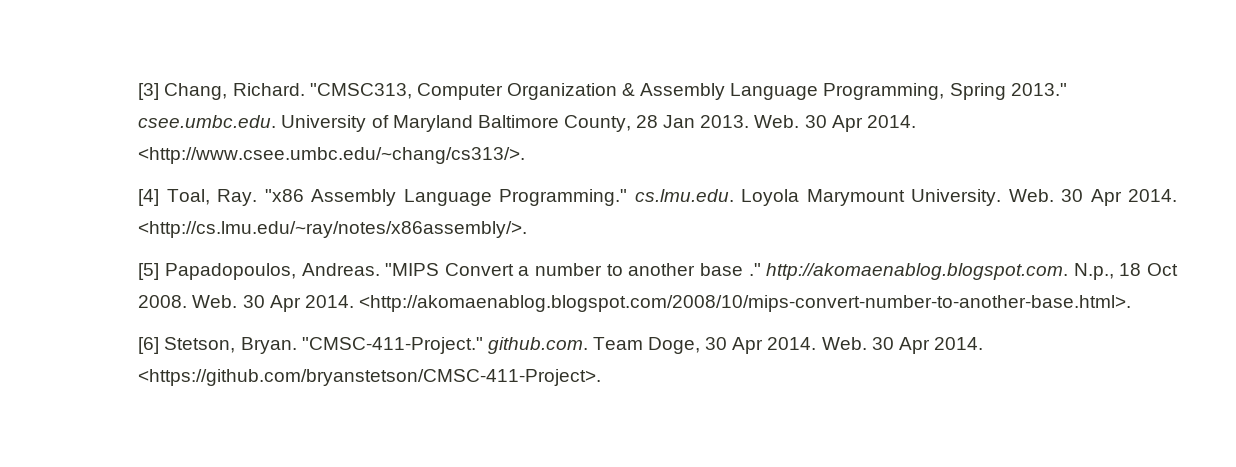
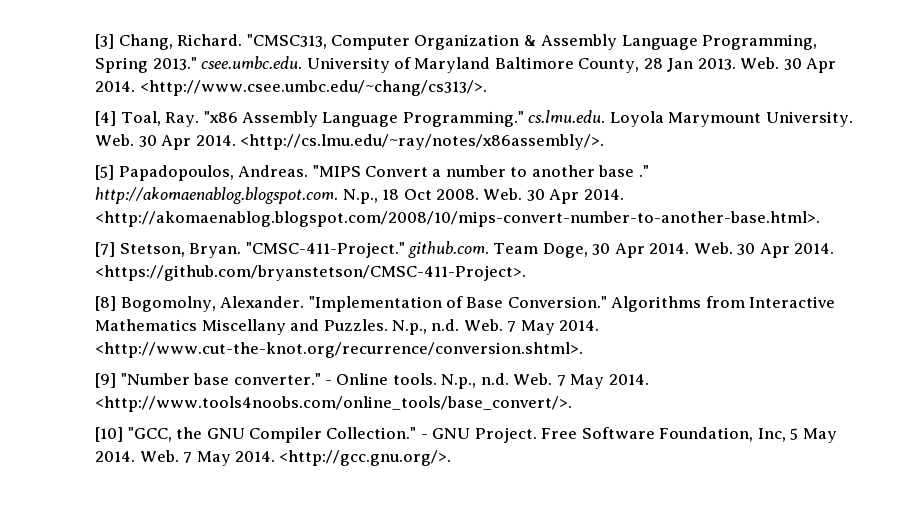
[138,337,160,354] [6] -> [95,242,116,257] [7]
(602, 377) none -> [95,296,836,312] [95,319,600,335] [95,342,584,358] [95,373,649,389] [95,396,573,412] [95,427,837,443] [95,450,452,466] // [8] Bogomolny, Alexander. "Implementation of Base Conversion." Algorithms from Interactive Mathematics Miscellany and Puzzles. N.p., n.d. Web. 7 May 2014. <http://www.cut-the-knot.org/recurrence/conversion.shtml>. // [9] "Number base converter." - Online tools. N.p., n.d. Web. 7 May 2014. <http://www.tools4noobs.com/online_tools/base_convert/>. // [10] "GCC, the GNU Compiler Collection." - GNU Project. Free Software Foundation, Inc, 5 May 2014. Web. 7 May 2014. <http://gcc.gnu.org/>.

